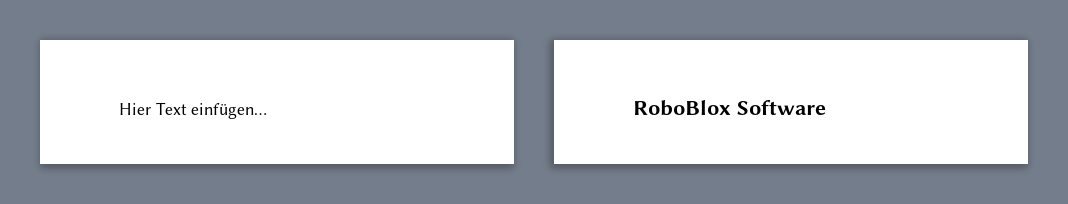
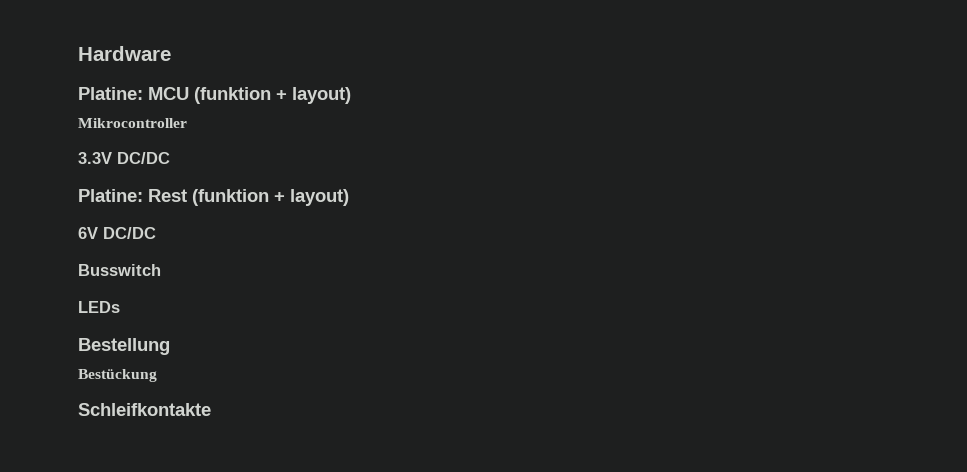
[119,102,268,119] [633,100,826,116] Hier Text einfügen… // RoboBlox Software -> [78,46,171,61] [78,87,351,104] [78,118,187,128] [78,152,170,164] [78,189,349,206] [78,227,156,239] [78,264,161,276] [78,301,120,313] [78,338,170,355] [78,369,157,382] [78,403,211,416] Hardware // Platine: MCU (funktion + layout) // Mikrocontroller // 3.3V DC/DC // Platine: Rest (funktion + layout) // 6V DC/DC // Busswitch // LEDs // Bestellung // Bestückung // Schleifkontakte

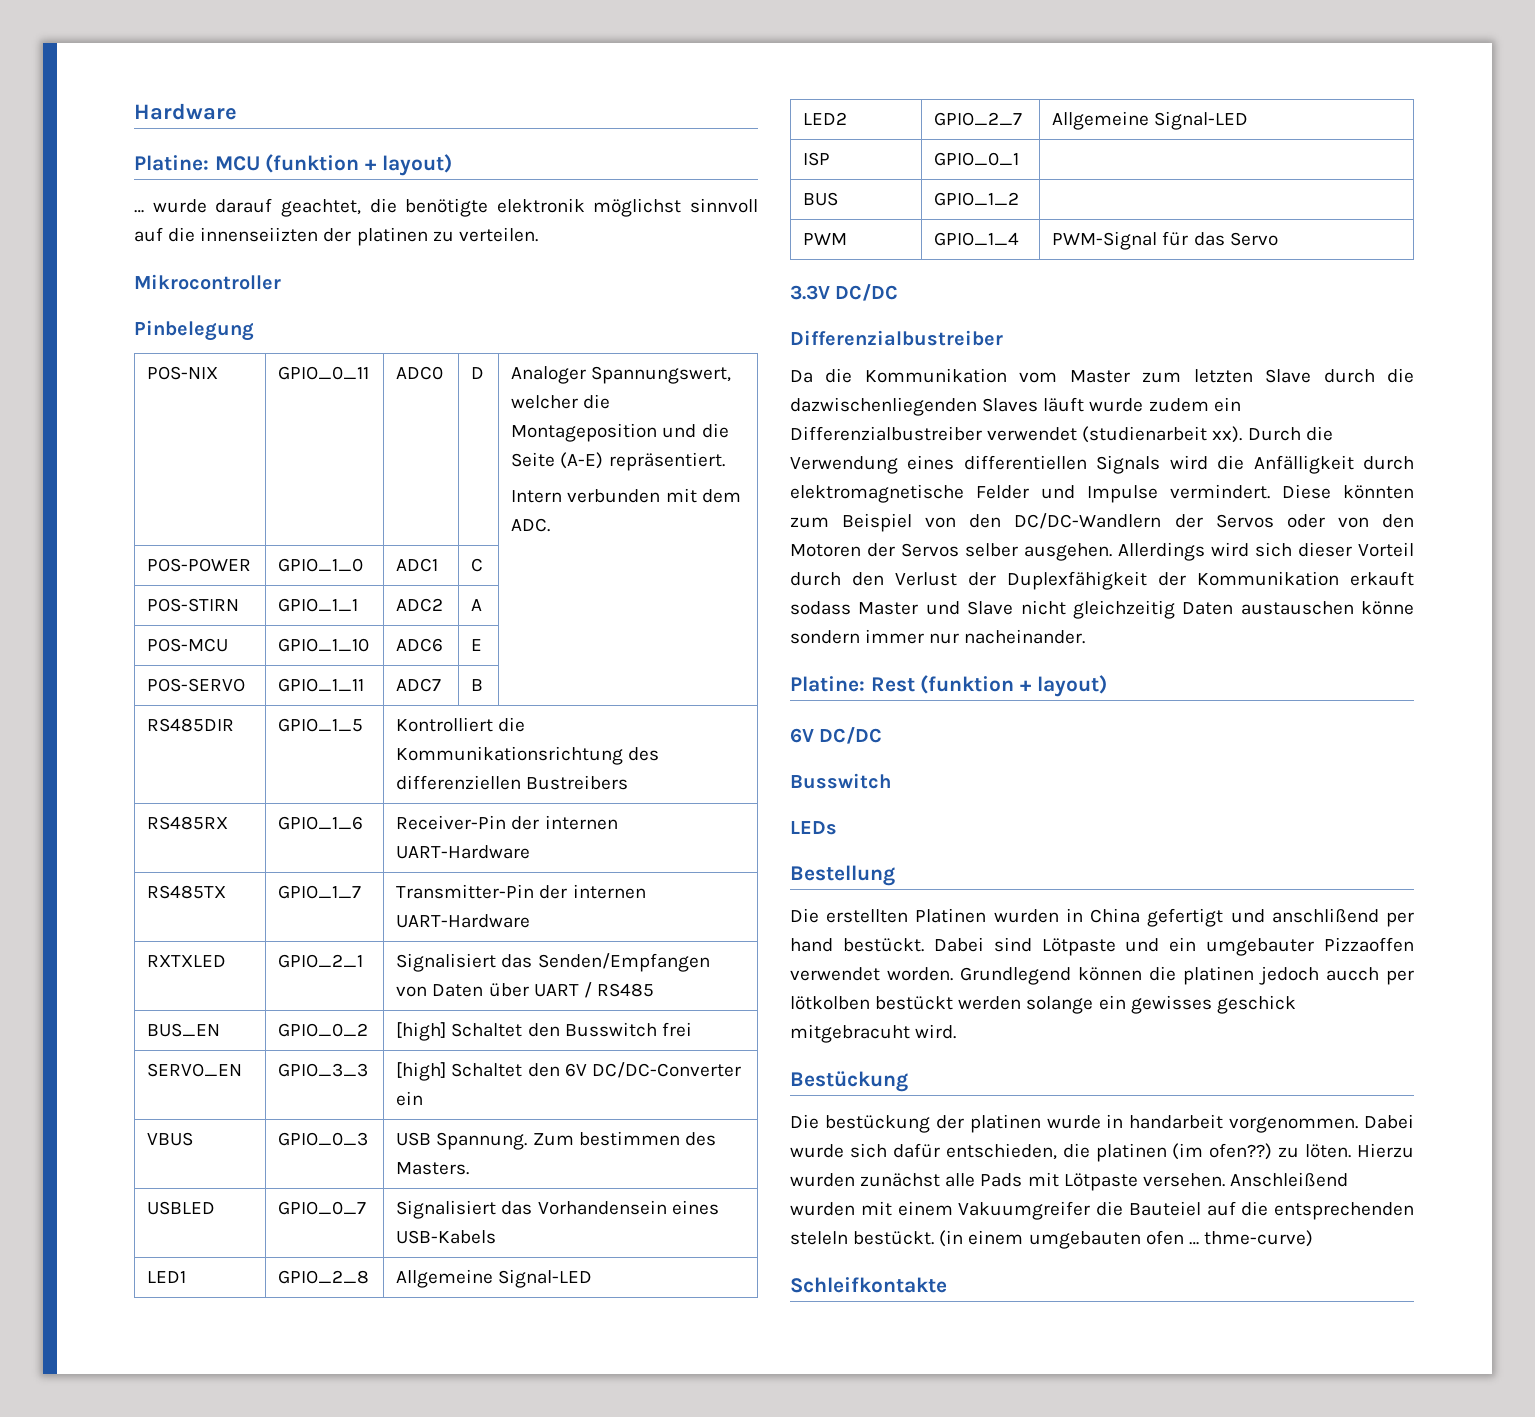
[78,118,187,128] [78,152,170,164] Mikrocontroller // 3.3V DC/DC -> [134,198,758,217] [134,227,538,246] [134,274,281,290] [134,320,254,341] [147,366,219,380] [278,366,370,380] [396,366,444,380] [471,367,485,379] [511,366,732,384] [511,394,611,409] [511,423,729,442] [511,452,725,471] [511,488,741,503] [511,518,551,532] [147,558,252,572] [278,558,364,572] [396,558,439,572] [471,558,484,572] [147,598,240,612] [278,598,359,612] [396,598,444,612] [471,599,483,611] [147,638,229,652] [278,638,370,652] [396,638,444,652] [471,639,483,651] [147,678,246,692] [278,678,365,692] [396,678,442,692] [471,679,484,691] [147,718,235,732] [278,718,364,732] [396,717,526,732] [396,746,660,765] [396,775,629,790] [147,816,229,830] [278,816,364,830] [396,815,618,830] [396,845,531,859] [147,885,227,899] [278,885,362,899] [396,884,646,899] [396,914,531,928] [147,955,227,967] [278,954,364,968] [396,953,710,972] [396,982,654,998] [147,1023,221,1037] [278,1023,369,1037] [396,1022,692,1041] [147,1063,243,1077] [278,1063,369,1077] [396,1062,741,1081] [396,1091,424,1106] [147,1132,194,1146] [278,1132,369,1146] [396,1131,716,1150] [396,1162,470,1175] [147,1201,216,1215] [278,1201,367,1215] [396,1200,719,1219] [396,1230,497,1244] [147,1271,187,1283] [278,1270,370,1284] [396,1269,593,1288] [803,112,848,125] [934,112,1023,126] [1052,111,1249,130] [803,152,831,166] [934,152,1020,166] [803,192,839,206] [934,192,1020,206] [803,233,848,245] [934,232,1020,246] [1052,231,1278,250] [790,284,899,301] [790,330,1003,346] [790,368,1414,383] [790,397,1241,416] [790,426,1333,443] [790,455,1414,474] [790,484,1414,503] [790,513,1414,532] [790,542,1414,561] [790,571,1414,590] [790,600,1414,619] [790,629,1086,644] … wurde darauf geachtet, die benötigte elektronik möglichst sinnvoll auf die innenseiizten der platinen zu verteilen. // Mikrocontroller // Pinbelegung // POS-NIX | GPIO_0_11 | ADC0 | D | Analoger Spannungswert, welcher die Montageposition und die Seite (A-E) repräsentiert. // Intern verbunden mit dem ADC. // POS-POWER | GPIO_1_0 | ADC1 | C | // POS-STIRN | GPIO_1_1 | ADC2 | A | // POS-MCU | GPIO_1_10 | ADC6 | E | // POS-SERVO | GPIO_1_11 | ADC7 | B | // RS485DIR | GPIO_1_5 | Kontrolliert die Kommunikationsrichtung des differenziellen Bustreibers // RS485RX | GPIO_1_6 | Receiver-Pin der internen UART-Hardware // RS485TX | GPIO_1_7 | Transmitter-Pin der internen UART-Hardware // RXTXLED | GPIO_2_1 | Signalisiert das Senden/Empfangen von Daten über UART / RS485 // BUS_EN | GPIO_0_2 | [high] Schaltet den Busswitch frei // SERVO_EN | GPIO_3_3 | [high] Schaltet den 6V DC/DC-Converter ein // VBUS | GPIO_0_3 | USB Spannung. Zum bestimmen des Masters. // USBLED | GPIO_0_7 | Signalisiert das Vorhandensein eines USB-Kabels // LED1 | GPIO_2_8 | Allgemeine Signal-LED // LED2 | GPIO_2_7 | Allgemeine Signal-LED // ISP | GPIO_0_1 | // BUS | GPIO_1_2 | // PWM | GPIO_1_4 | PWM-Signal für das Servo // 3.3V DC/DC // Differenzialbustreiber // Da die Kommunikation vom Master zum letzten Slave durch die dazwischenliegenden Slaves läuft wurde zudem ein Differenzialbustreiber verwendet (studienarbeit xx). Durch die Verwendung eines differentiellen Signals wird die Anfälligkeit durch elektromagnetische Felder und Impulse vermindert. Diese könnten zum Beispiel von den DC/DC-Wandlern der Servos oder von den Motoren der Servos selber ausgehen. Allerdings wird sich dieser Vorteil durch den Verlust der Duplexfähigkeit der Kommunikation erkauft sodass Master und Slave nicht gleichzeitig Daten austauschen könne sondern immer nur nacheinander.
[78,369,157,382] Bestückung -> [790,908,1414,927] [790,937,1414,956] [790,966,1414,985] [790,995,1296,1014] [790,1024,957,1043] [790,1071,908,1092] [790,1114,1414,1133] [790,1143,1414,1162] [790,1172,1348,1191] [790,1201,1414,1220] [790,1230,1313,1249] Die erstellten Platinen wurden in China gefertigt und anschlißend per hand bestückt. Dabei sind Lötpaste und ein umgebauter Pizzaoffen verwendet worden. Grundlegend können die platinen jedoch aucch per lötkolben bestückt werden solange ein gewisses geschick mitgebracuht wird. // Bestückung // Die bestückung der platinen wurde in handarbeit vorgenommen. Dabei wurde sich dafür entschieden, die platinen (im ofen??) zu löten. Hierzu wurden zunächst alle Pads mit Lötpaste versehen. Anschleißend wurden mit einem Vakuumgreifer die Bauteiel auf die entsprechenden steleln bestückt. (in einem umgebauten ofen … thme-curve)

